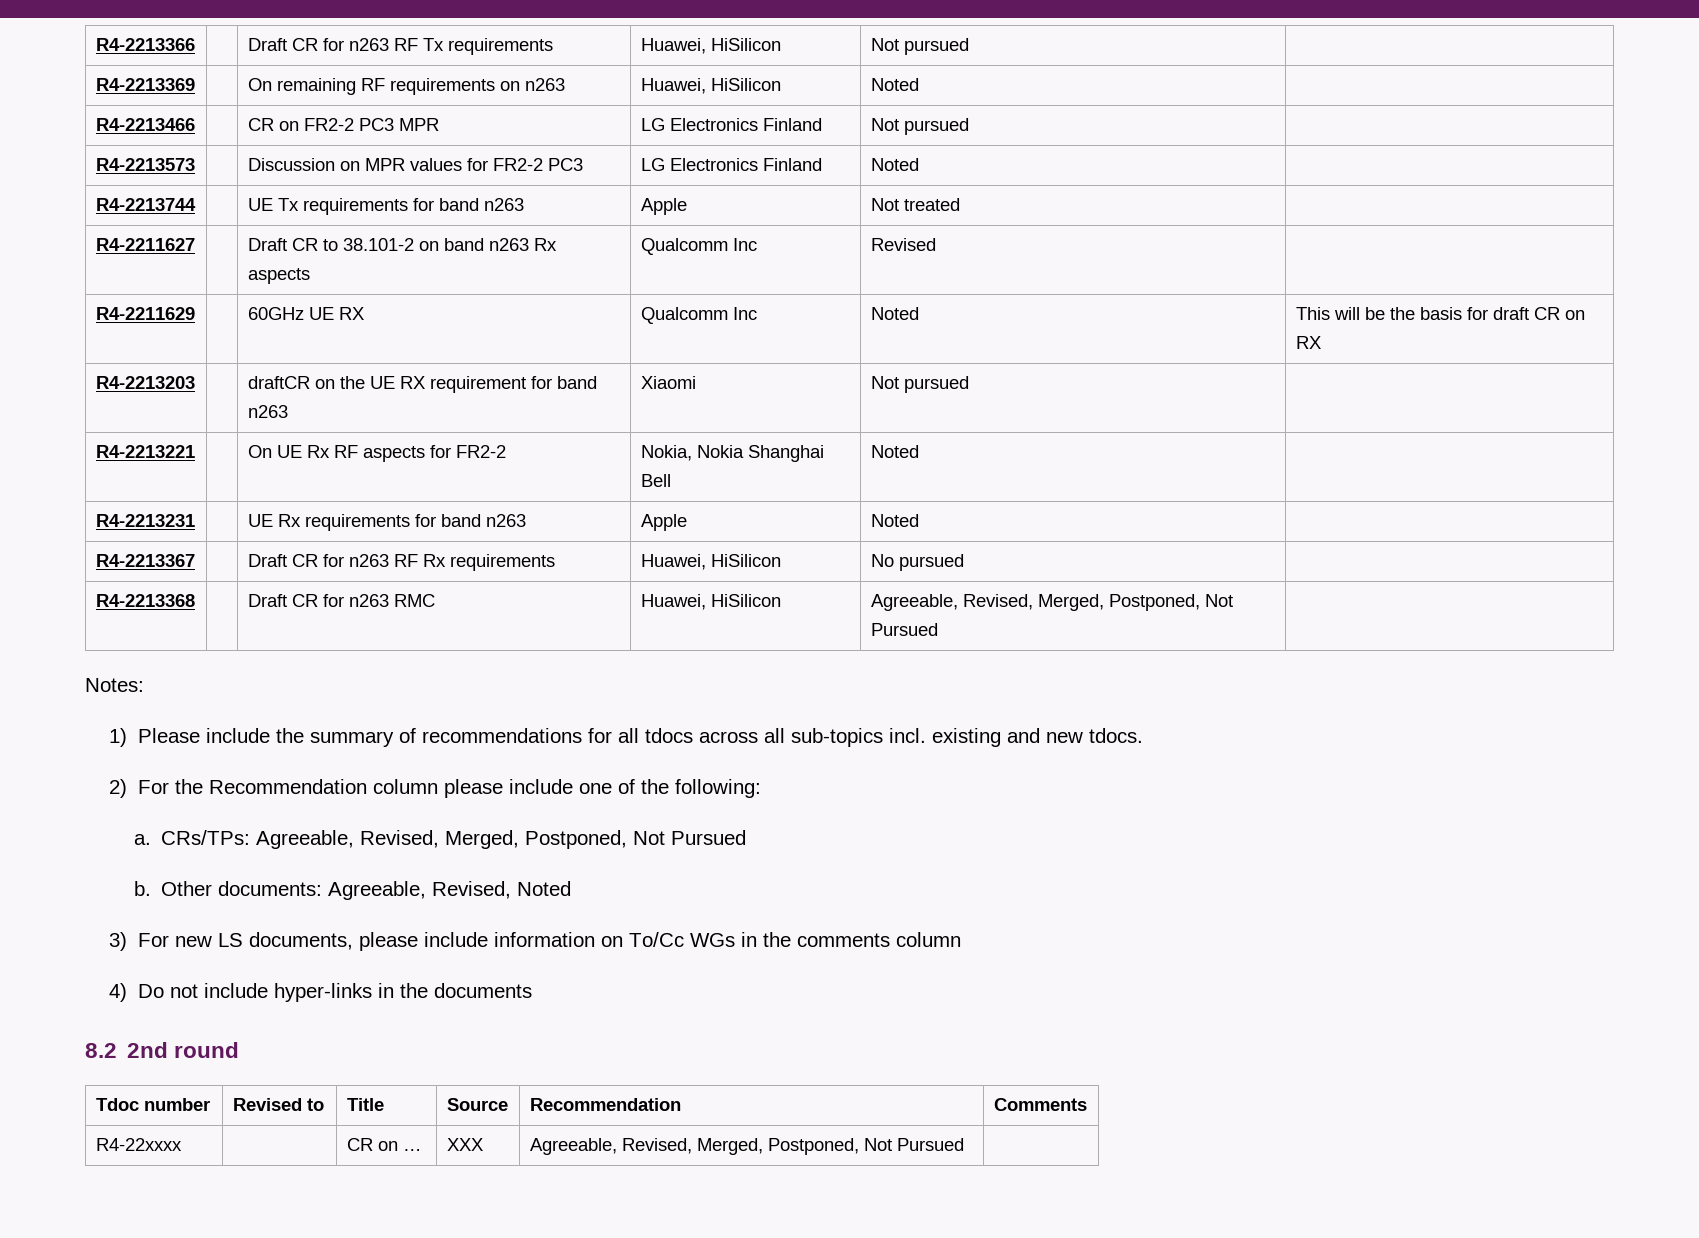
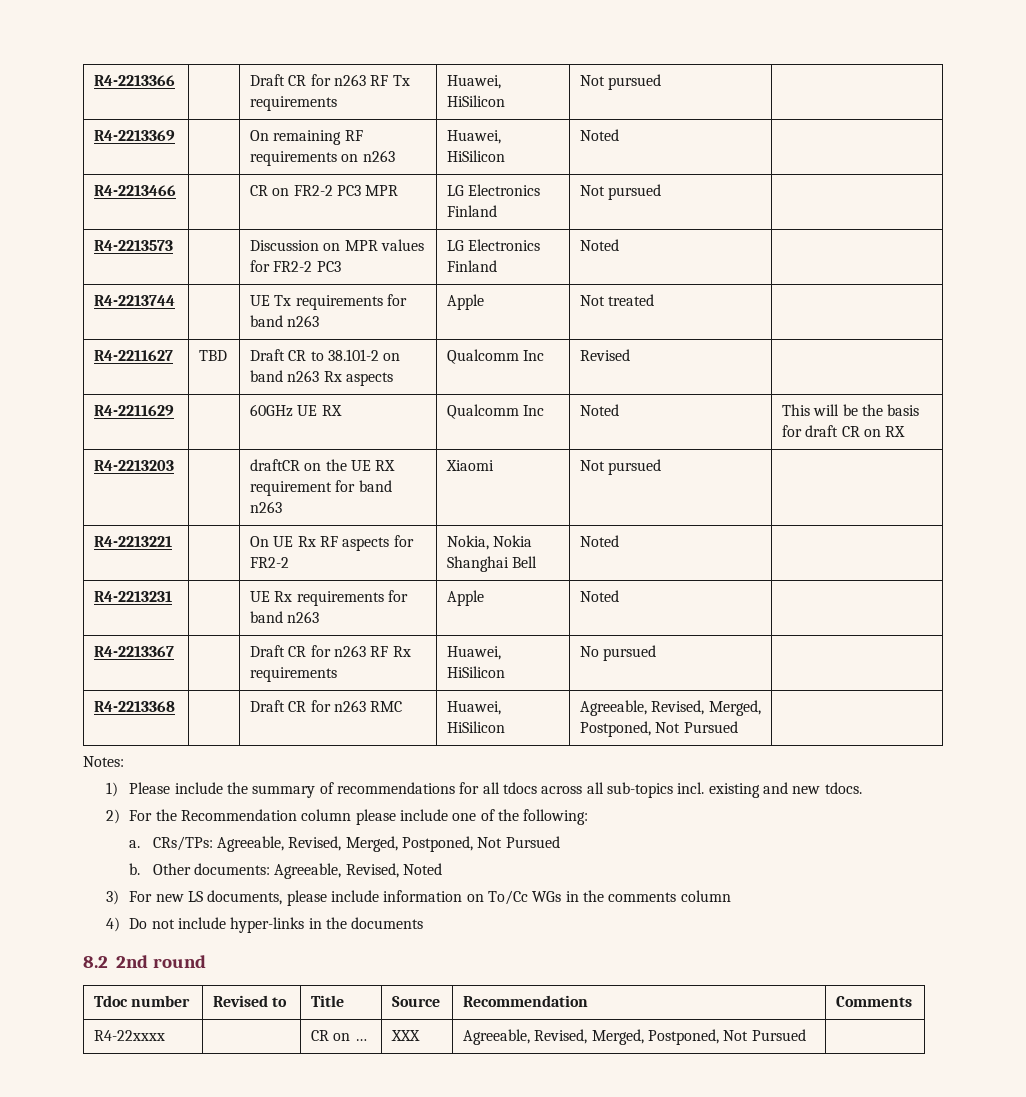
(195, 244) none -> [199,350,228,361] TBD

